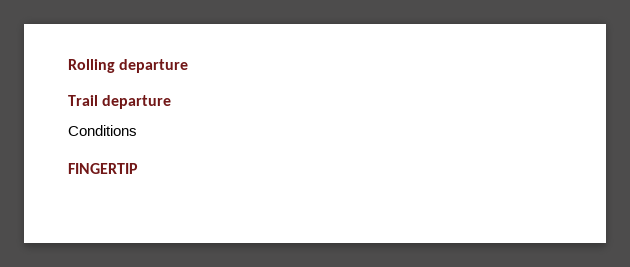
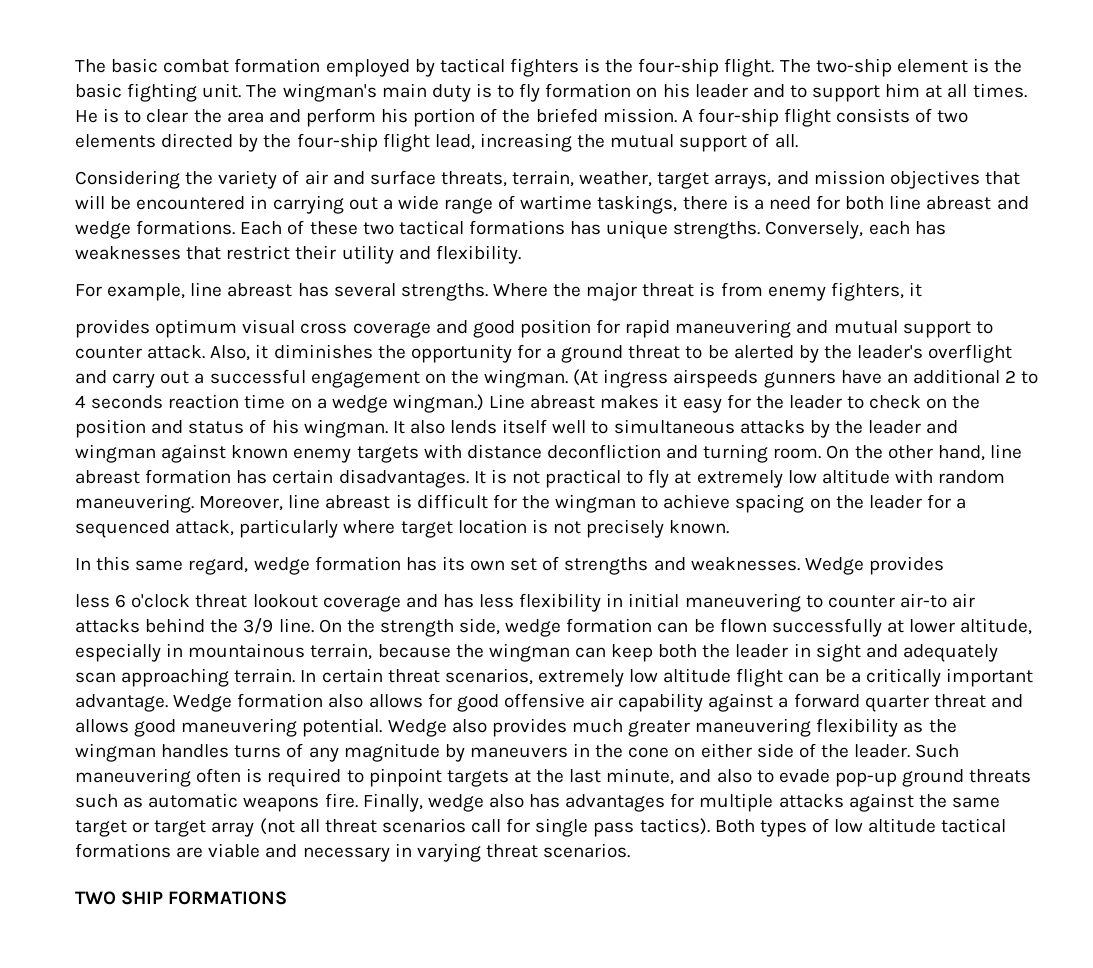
[68,59,189,73] [68,95,172,109] [68,125,137,136] [68,163,138,174] Rolling departure // Trail departure // Conditions // FINGERTIP -> [75,58,1023,77] [75,83,1027,102] [75,108,969,127] [75,133,798,152] [75,170,1020,189] [75,195,1029,214] [75,220,946,239] [75,245,521,264] [75,282,922,301] [75,319,993,338] [75,344,1013,363] [75,369,1039,388] [75,394,981,413] [75,419,959,438] [75,444,1022,463] [75,469,1006,488] [75,494,967,513] [75,519,730,538] [75,556,944,575] [75,593,976,612] [75,618,1033,637] [75,643,998,662] [75,668,1033,687] [75,693,1023,712] [75,718,957,737] [75,743,960,762] [75,768,1032,787] [75,793,1000,812] [75,818,1007,837] [75,843,631,862] [75,891,288,905] The basic combat formation employed by tactical fighters is the four-ship flight. The two-ship element is the basic fighting unit. The wingman's main duty is to fly formation on his leader and to support him at all times. He is to clear the area and perform his portion of the briefed mission. A four-ship flight consists of two elements directed by the four-ship flight lead, increasing the mutual support of all. // Considering the variety of air and surface threats, terrain, weather, target arrays, and mission objectives that will be encountered in carrying out a wide range of wartime taskings, there is a need for both line abreast and wedge formations. Each of these two tactical formations has unique strengths. Conversely, each has weaknesses that restrict their utility and flexibility. // For example, line abreast has several strengths. Where the major threat is from enemy fighters, it // provides optimum visual cross coverage and good position for rapid maneuvering and mutual support to counter attack. Also, it diminishes the opportunity for a ground threat to be alerted by the leader's overflight and carry out a successful engagement on the wingman. (At ingress airspeeds gunners have an additional 2 to 4 seconds reaction time on a wedge wingman.) Line abreast makes it easy for the leader to check on the position and status of his wingman. It also lends itself well to simultaneous attacks by the leader and wingman against known enemy targets with distance deconfliction and turning room. On the other hand, line abreast formation has certain disadvantages. It is not practical to fly at extremely low altitude with random maneuvering. Moreover, line abreast is difficult for the wingman to achieve spacing on the leader for a sequenced attack, particularly where target location is not precisely known. // In this same regard, wedge formation has its own set of strengths and weaknesses. Wedge provides // less 6 o'clock threat lookout coverage and has less flexibility in initial maneuvering to counter air-to air attacks behind the 3/9 line. On the strength side, wedge formation can be flown successfully at lower altitude, especially in mountainous terrain, because the wingman can keep both the leader in sight and adequately scan approaching terrain. In certain threat scenarios, extremely low altitude flight can be a critically important advantage. Wedge formation also allows for good offensive air capability against a forward quarter threat and allows good maneuvering potential. Wedge also provides much greater maneuvering flexibility as the wingman handles turns of any magnitude by maneuvers in the cone on either side of the leader. Such maneuvering often is required to pinpoint targets at the last minute, and also to evade pop-up ground threats such as automatic weapons fire. Finally, wedge also has advantages for multiple attacks against the same target or target array (not all threat scenarios call for single pass tactics). Both types of low altitude tactical formations are viable and necessary in varying threat scenarios. // TWO SHIP FORMATIONS

